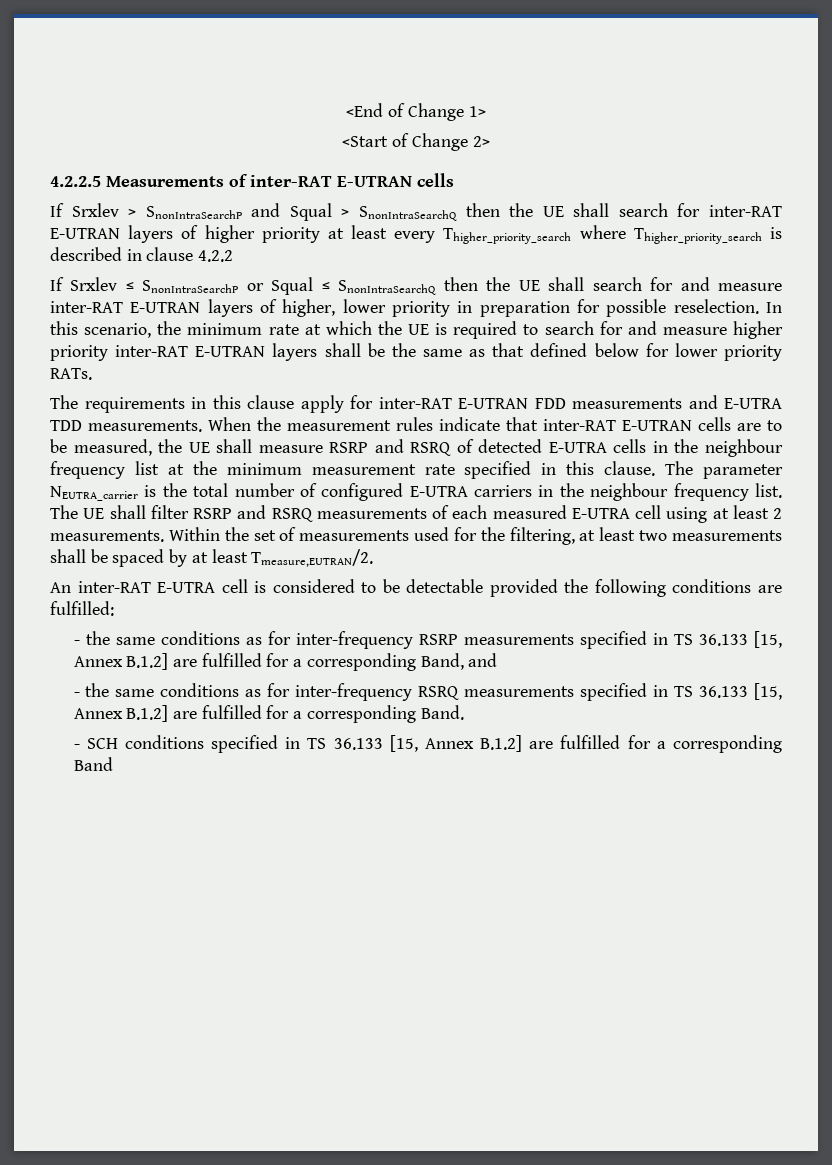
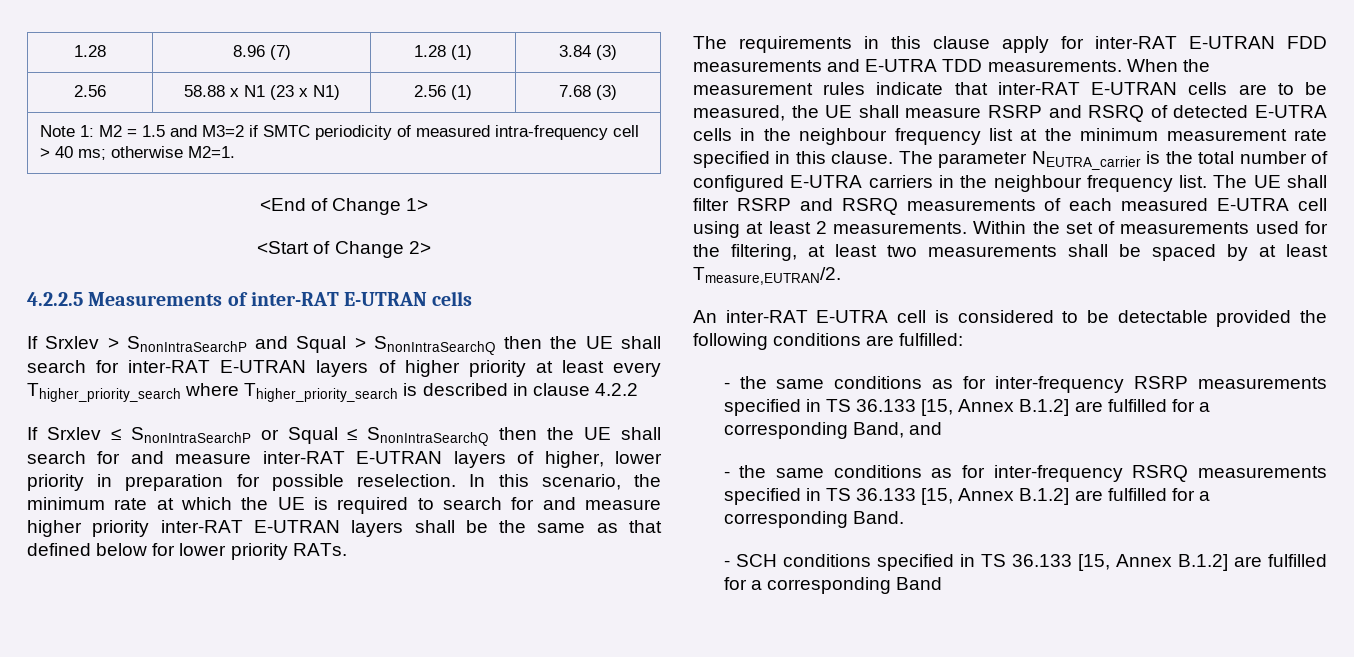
(346, 110) none -> [74,45,106,57] [232,45,291,60] [414,45,472,60] [559,45,617,60] [74,85,106,97] [183,85,340,100] [414,85,472,100] [559,85,617,100] [40,125,640,140] [40,146,236,160] 1.28 | 8.96 (7) | 1.28 (1) | 3.84 (3) // 2.56 | 58.88 x N1 (23 x N1) | 2.56 (1) | 7.68 (3) // Note 1: M2 = 1.5 and M3=2 if SMTC periodicity of measured intra-frequency cell > 40 ms; otherwise M2=1. //

